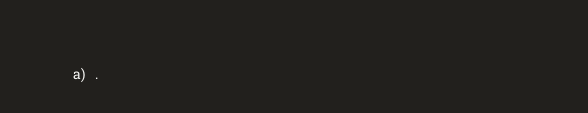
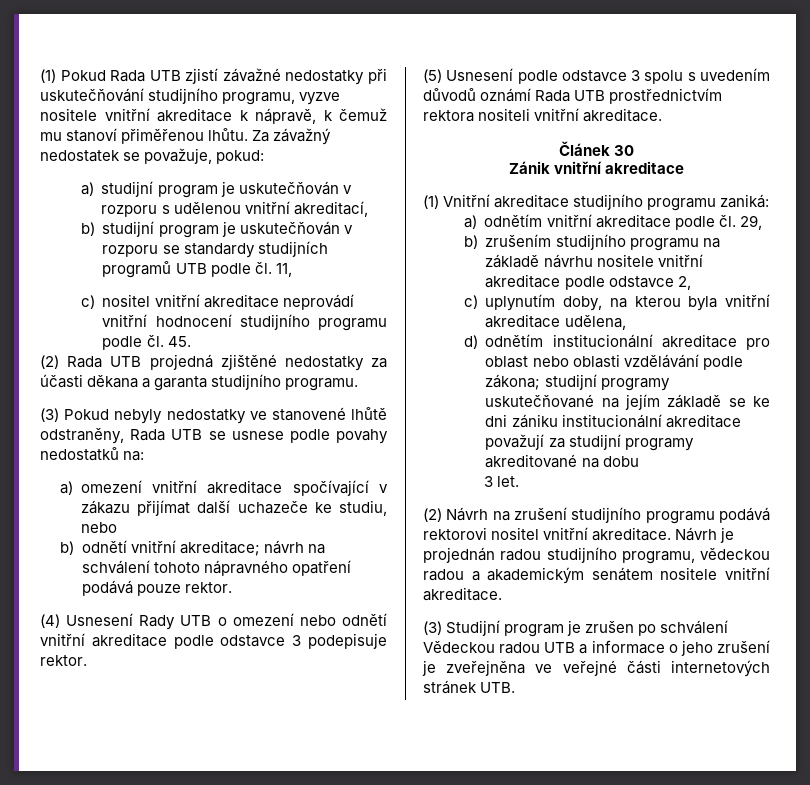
[73,67,99,83] a) . -> [40,68,388,85] [40,88,341,105] [40,108,387,124] [40,128,332,145] [40,148,265,164] [80,181,352,198] [101,201,368,217] [80,221,353,238] [102,241,328,258] [102,261,292,278] [80,294,354,310] [102,314,387,331] [102,334,191,350] [40,354,387,371] [40,374,359,391] [40,407,387,424] [40,427,388,444] [40,447,145,461] [60,480,389,496] [80,500,388,516] [80,522,117,533] [60,540,326,556] [81,560,352,576] [81,580,233,596] [40,613,388,630] [40,633,388,649] [40,655,87,666] [423,68,770,84] [423,88,723,104] [423,108,663,122] [558,141,635,156] [508,161,685,174] [423,194,770,211] [463,214,762,230] [463,234,720,251] [485,254,703,268] [485,274,691,290] [463,294,770,311] [485,314,626,330] [463,334,770,350] [485,354,743,370] [485,374,670,391] [485,394,770,410] [485,414,741,428] [485,434,694,451] [485,454,639,468] [484,476,520,487] [423,507,770,524] [423,527,735,543] [423,547,770,564] [423,567,770,584] [423,587,502,601] [423,620,729,637] [423,640,770,656] [422,660,770,677] [423,680,516,694] (1) Pokud Rada UTB zjistí závažné nedostatky při uskutečňování studijního programu, vyzve nositele vnitřní akreditace k nápravě, k čemuž mu stanoví přiměřenou lhůtu. Za závažný nedostatek se považuje, pokud: // a) studijní program je uskutečňován v rozporu s udělenou vnitřní akreditací, // b) studijní program je uskutečňován v rozporu se standardy studijních programů UTB podle čl. 11, // c) nositel vnitřní akreditace neprovádí vnitřní hodnocení studijního programu podle čl. 45. // (2) Rada UTB projedná zjištěné nedostatky za účasti děkana a garanta studijního programu. // (3) Pokud nebyly nedostatky ve stanovené lhůtě odstraněny, Rada UTB se usnese podle povahy nedostatků na: // a) omezení vnitřní akreditace spočívající v zákazu přijímat další uchazeče ke studiu, nebo // b) odnětí vnitřní akreditace; návrh na schválení tohoto nápravného opatření podává pouze rektor. // (4) Usnesení Rady UTB o omezení nebo odnětí vnitřní akreditace podle odstavce 3 podepisuje rektor. // (5) Usnesení podle odstavce 3 spolu s uvedením důvodů oznámí Rada UTB prostřednictvím rektora nositeli vnitřní akreditace. // Článek 30 // Zánik vnitřní akreditace // (1) Vnitřní akreditace studijního programu zaniká: // a) odnětím vnitřní akreditace podle čl. 29, // b) zrušením studijního programu na základě návrhu nositele vnitřní akreditace podle odstavce 2, // c) uplynutím doby, na kterou byla vnitřní akreditace udělena, // d) odnětím institucionální akreditace pro oblast nebo oblasti vzdělávání podle zákona; studijní programy uskutečňované na jejím základě se ke dni zániku institucionální akreditace považují za studijní programy akreditované na dobu // 3 let. // (2) Návrh na zrušení studijního programu podává rektorovi nositel vnitřní akreditace. Návrh je projednán radou studijního programu, vědeckou radou a akademickým senátem nositele vnitřní akreditace. // (3) Studijní program je zrušen po schválení Vědeckou radou UTB a informace o jeho zrušení je zveřejněna ve veřejné části internetových stránek UTB.

